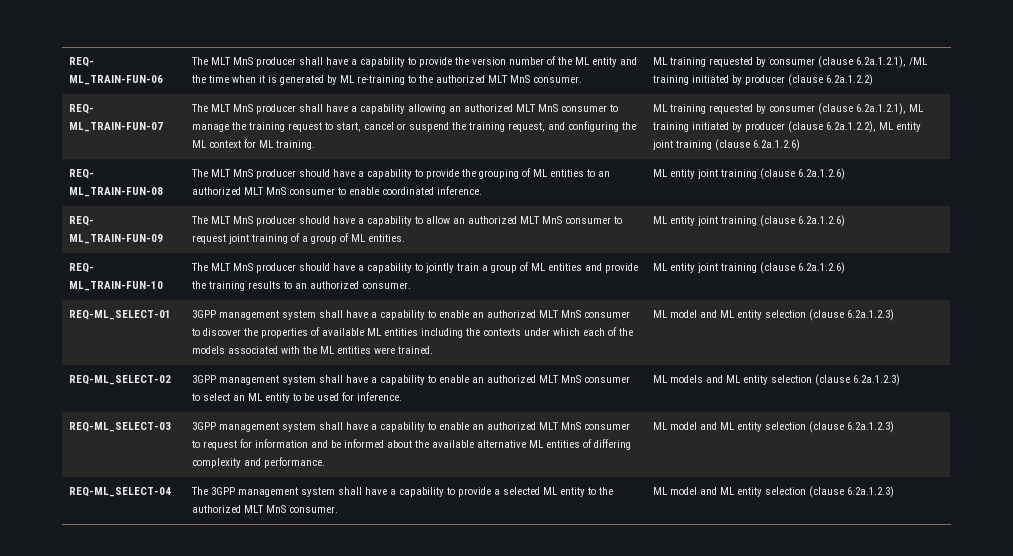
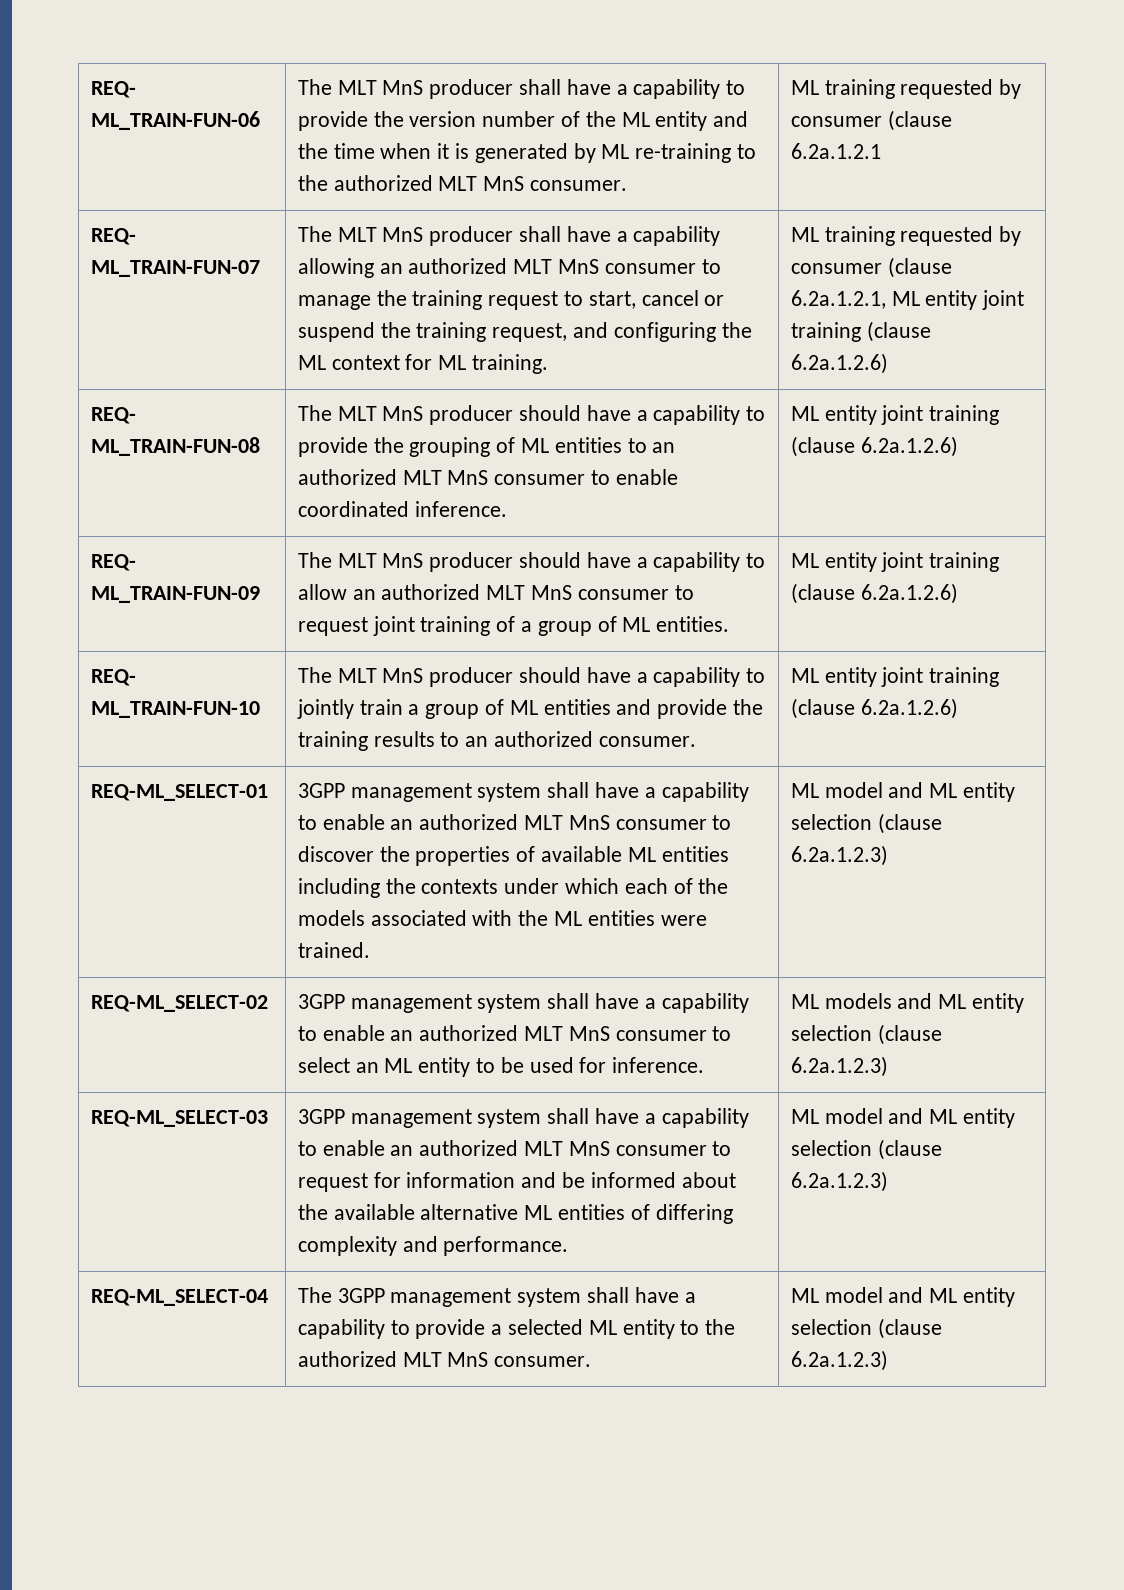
[856,56,929,68] [653,74,874,86] 6.2a.1.2.1), /ML training initiated by producer (clause 6.2a.1.2.2) -> [790,143,881,159] 6.2a.1.2.1
[856,103,925,115] [653,121,877,133] 6.2a.1.2.1), ML training initiated by producer (clause 6.2a.1.2.2), -> [790,290,886,309] 6.2a.1.2.1,

